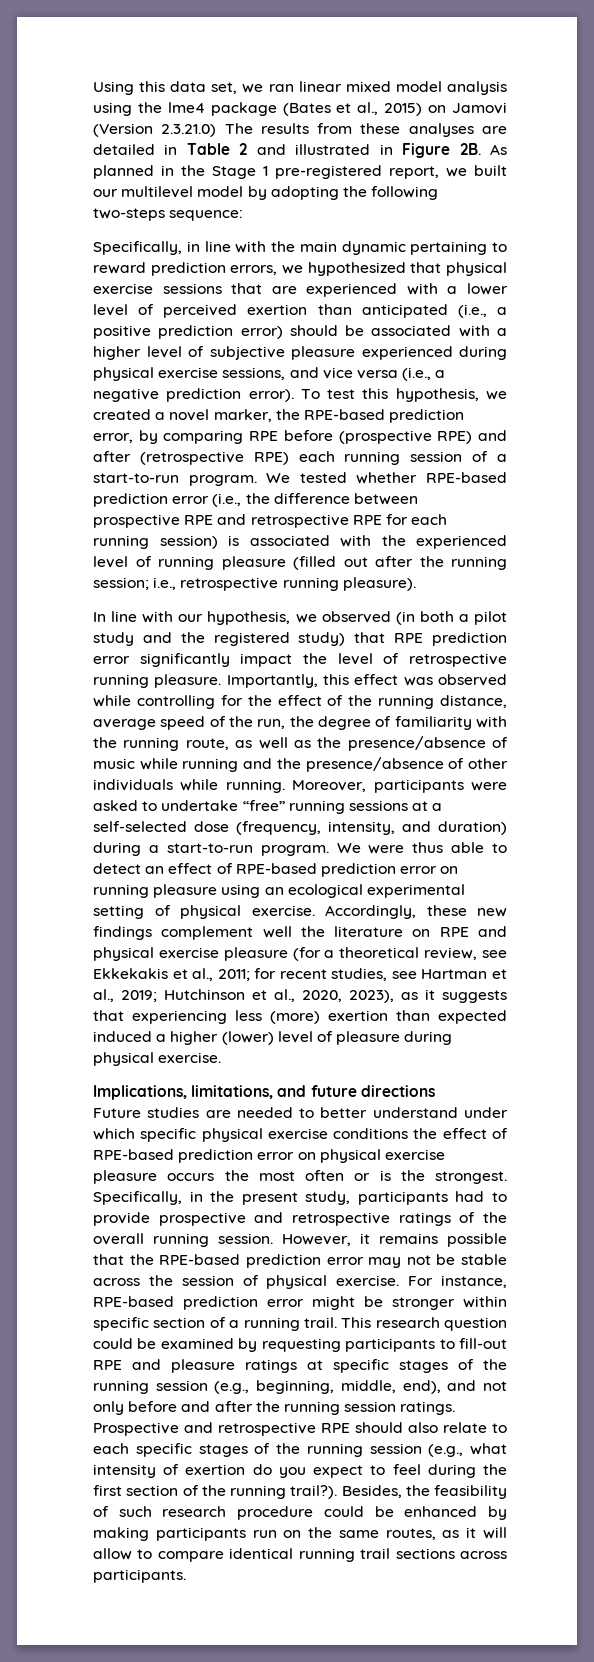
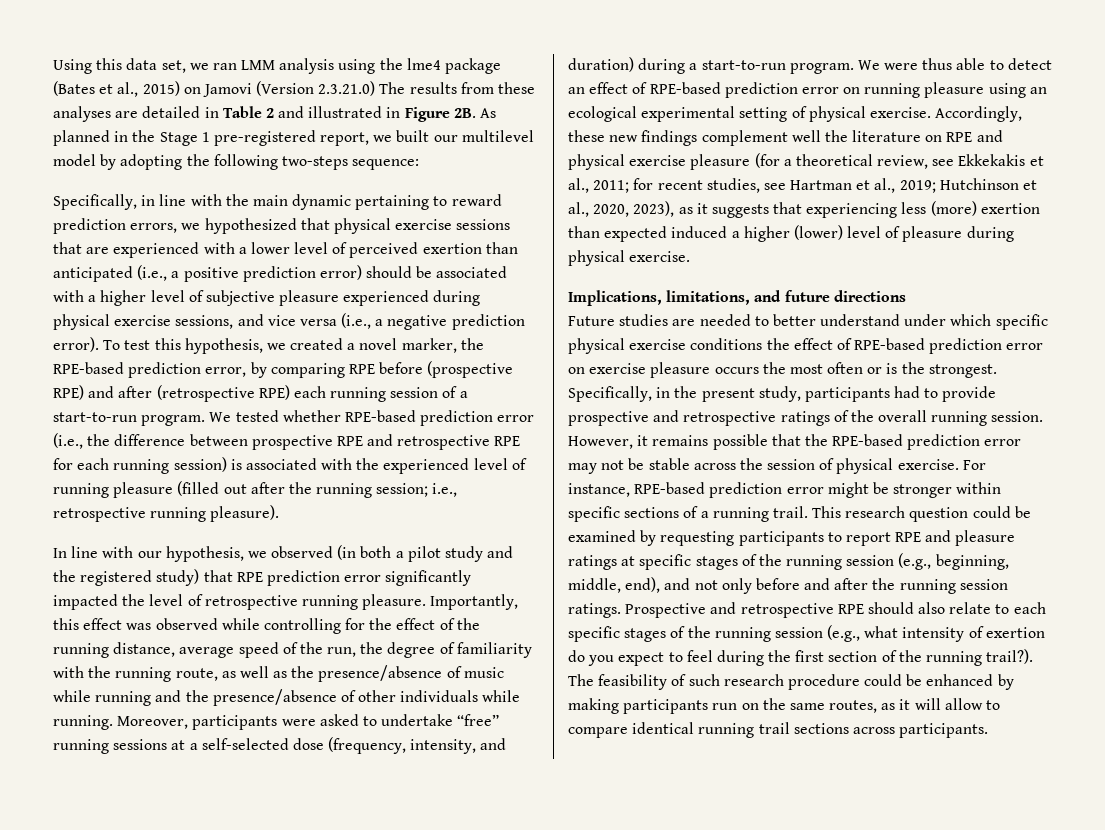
[298,81,442,92] linear mixed model -> [241,60,276,70] LMM
[240,653,293,667] impact -> [53,594,118,610] impacted
[319,1149,381,1163] physical -> (585, 370) none
[153,1317,206,1328] section -> [624,507,680,518] sections
[459,1338,507,1349] fill-out -> [845,532,891,546] report
[341,1485,430,1498] Besides, the -> [568,674,594,686] The

